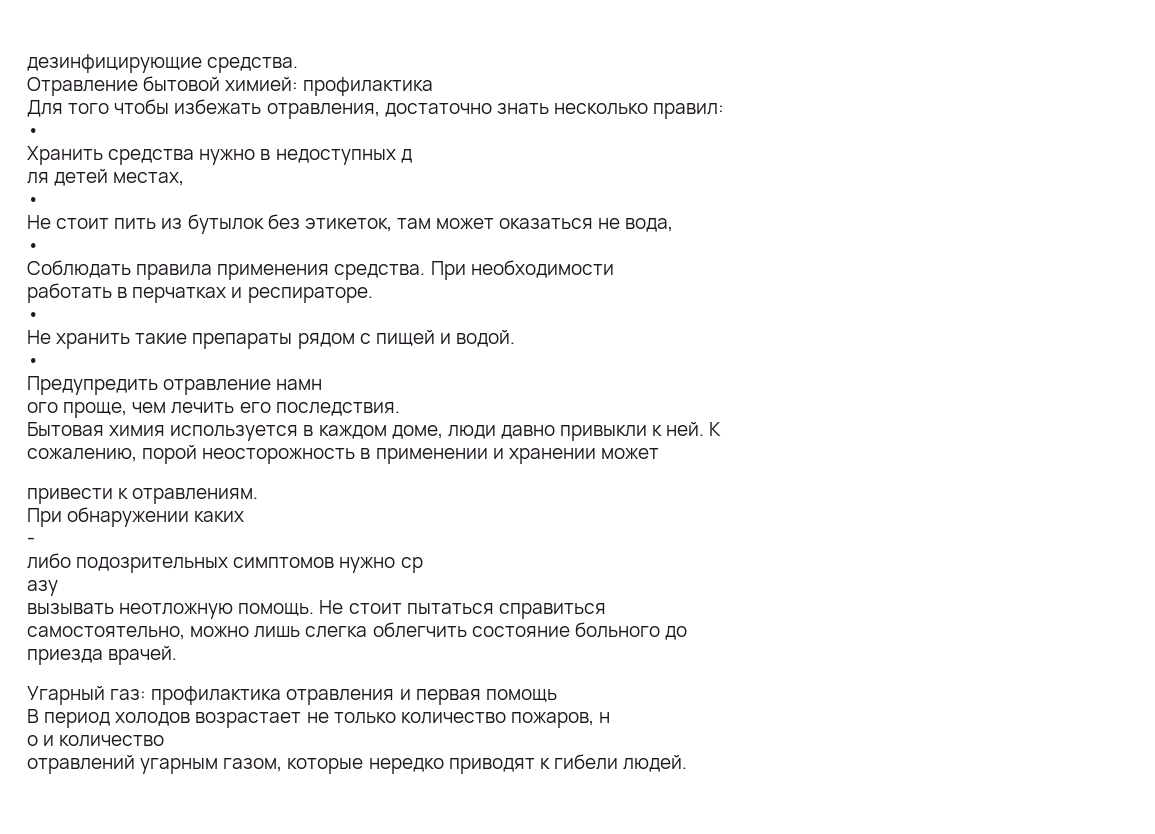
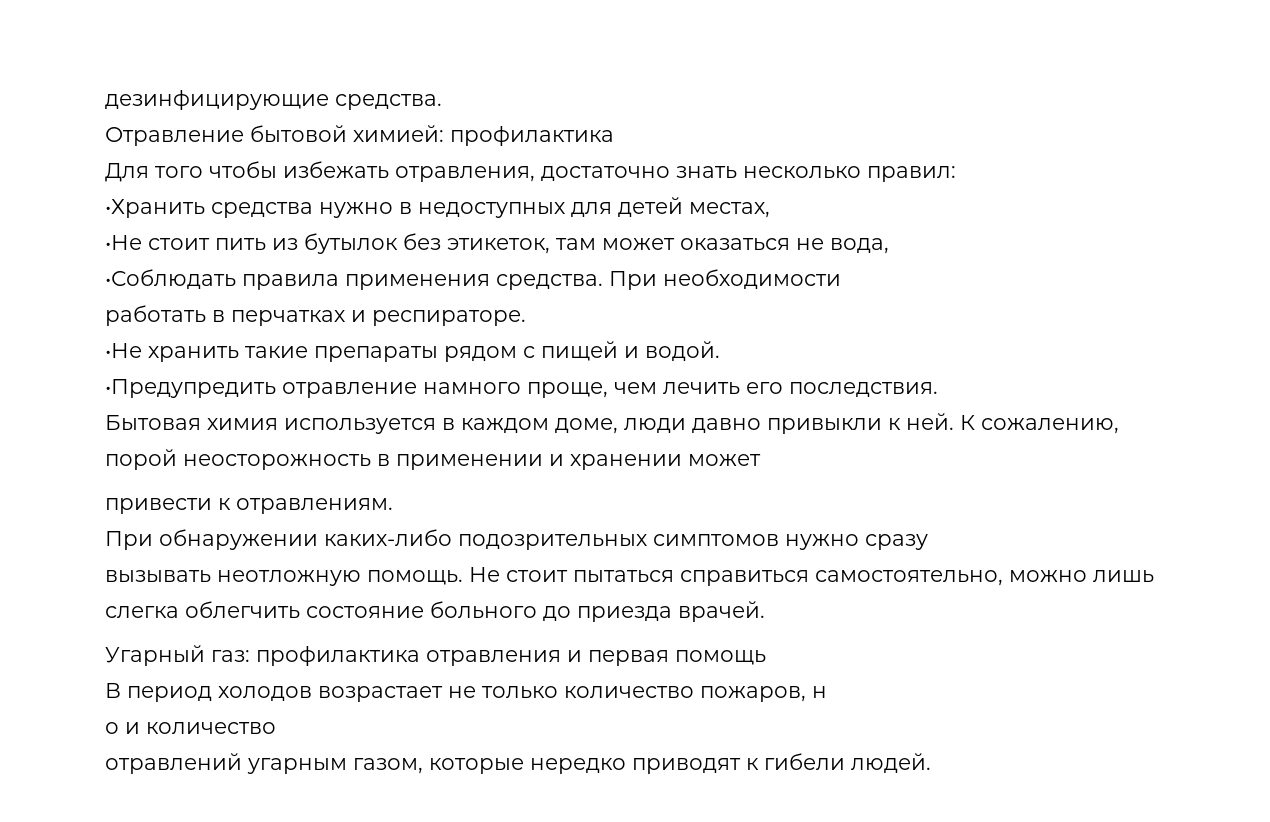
[27,128,39,137] [27,146,103,165] • // Хранить -> [105,199,205,218] •Хранить
[400,149,412,163] [27,172,49,184] д // ля -> [571,202,612,217] для
[27,197,39,206] [27,215,51,229] • // Не -> [105,235,142,250] •Не
[27,243,39,252] [27,260,131,278] • // Соблюдать -> [105,269,236,289] •Соблюдать
[27,312,39,321] [27,330,51,344] • // Не -> [105,343,142,358] •Не
[27,358,39,367] [27,376,323,395] [27,402,58,413] • // Предупредить отравление намн // ого -> [105,379,521,398] •Предупредить отравление намного
(722, 429) // -> (975, 422) none
[194,511,245,522] [27,537,35,545] [27,553,71,569] каких // - // либо -> [324,529,452,546] каких-либо
[400,557,423,573] [27,580,58,596] ср // азу -> [865,534,928,550] сразу
(606, 611) // -> (809, 578) none
(687, 633) // -> (571, 613) none

